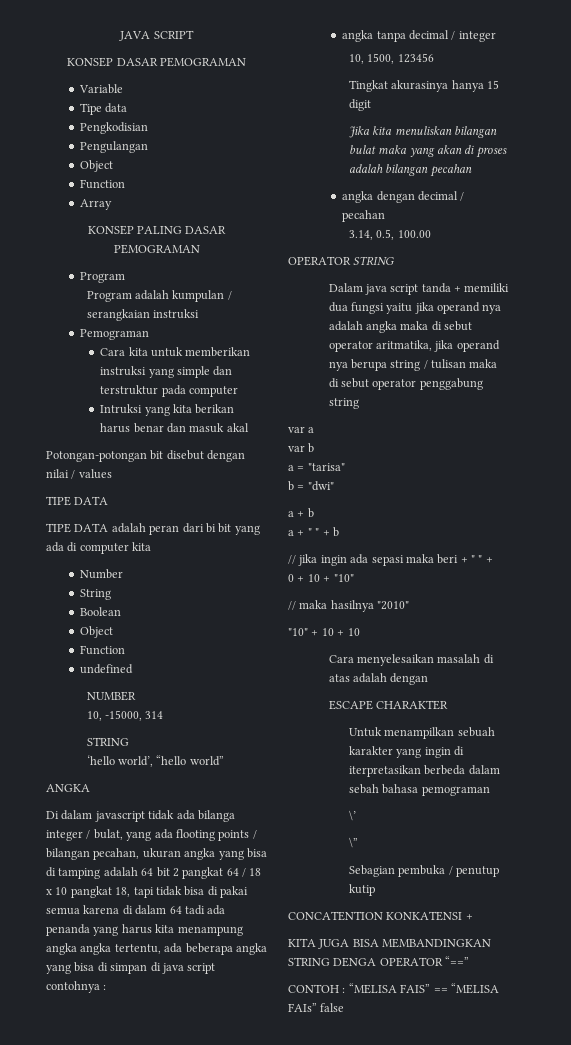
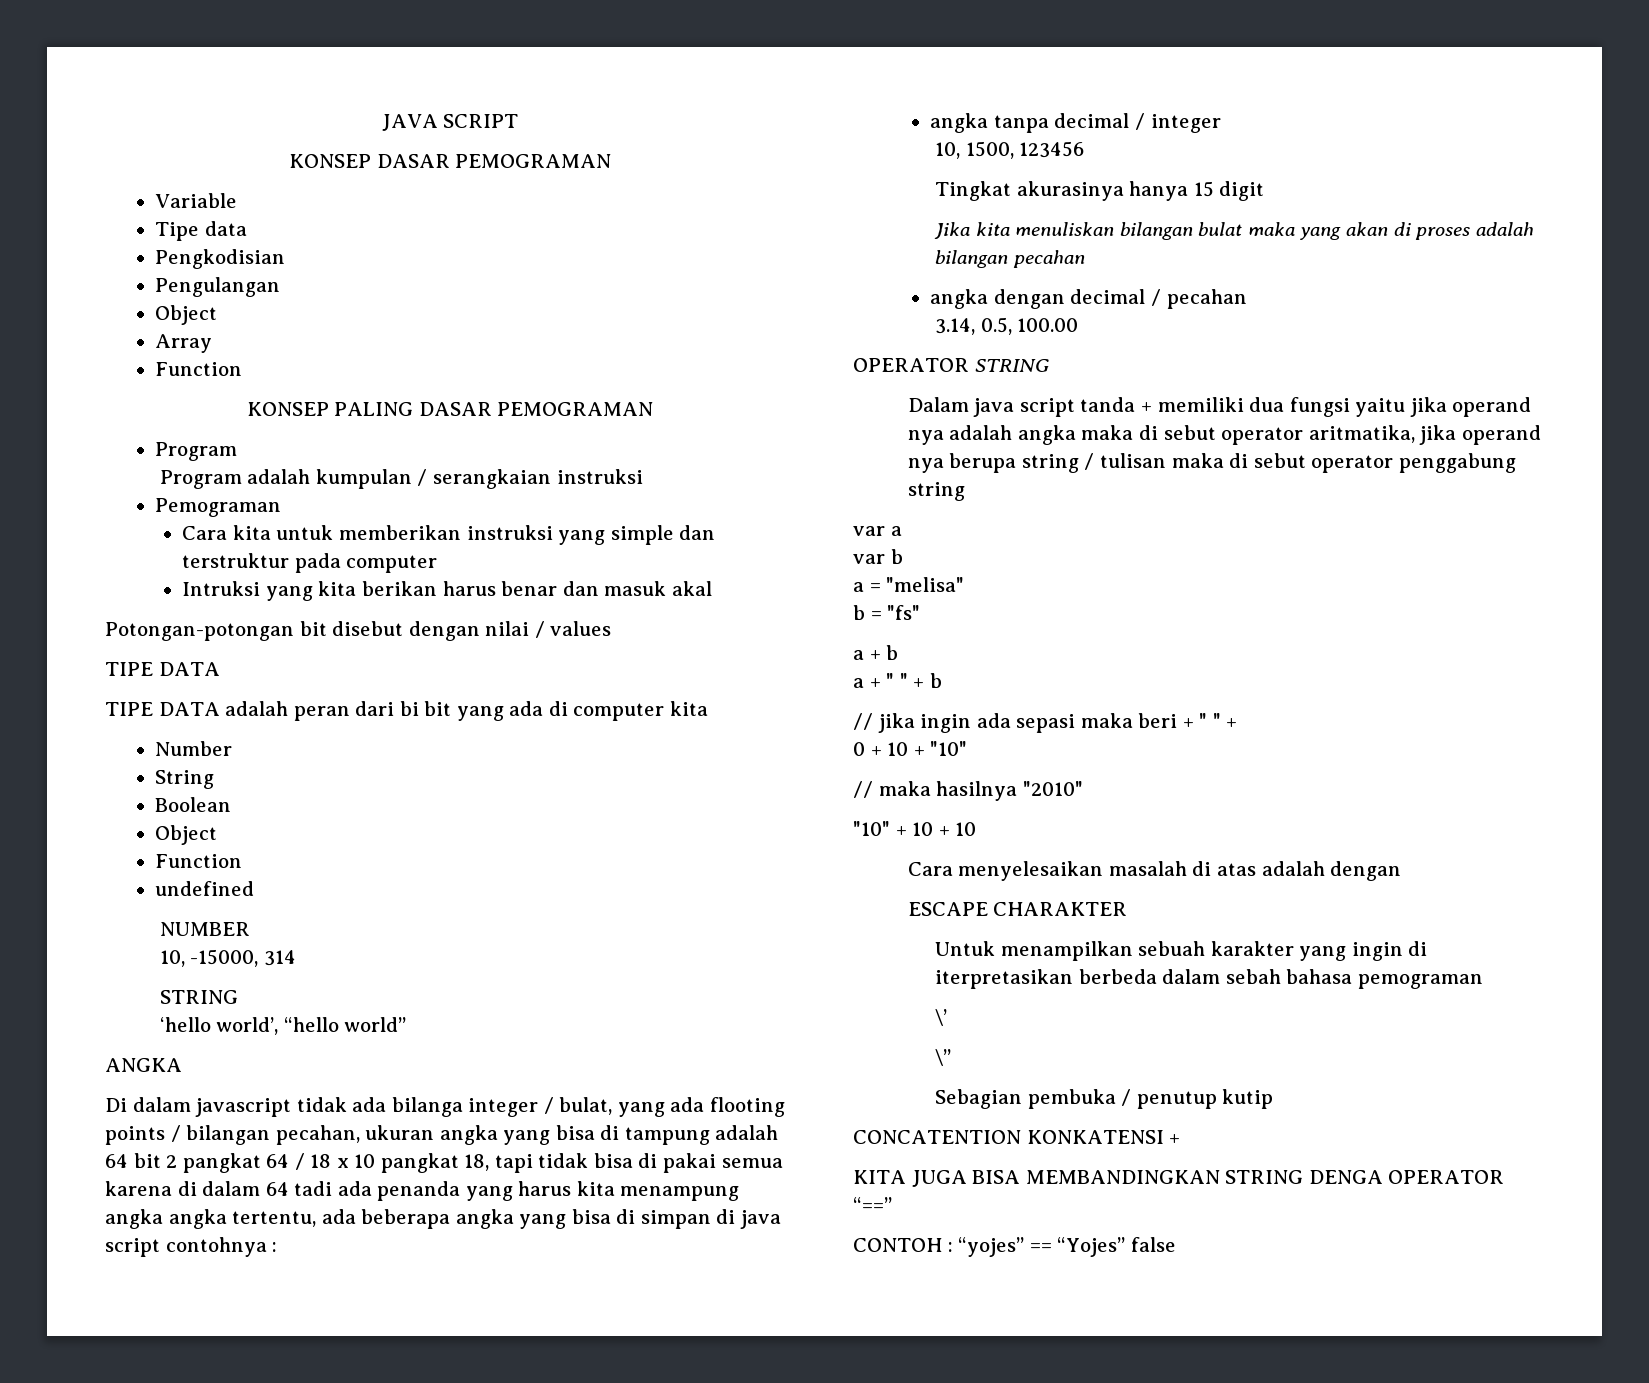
[80,179,126,189] [80,199,113,210] // Function // Array -> [154,334,212,353] [154,362,242,376] // Array // Function
[58,868,101,879] tamping -> [624,1127,710,1145] tampung
[307,463,345,471] "tarisa" -> [886,577,965,592] "melisa"
[307,481,334,491] "dwi" -> [887,605,921,620] "fs"
[348,983,499,994] [288,1003,317,1012] “MELISA FAIS” == “MELISA FAIs” -> [958,1237,1126,1257] “yojes” == “Yojes”

